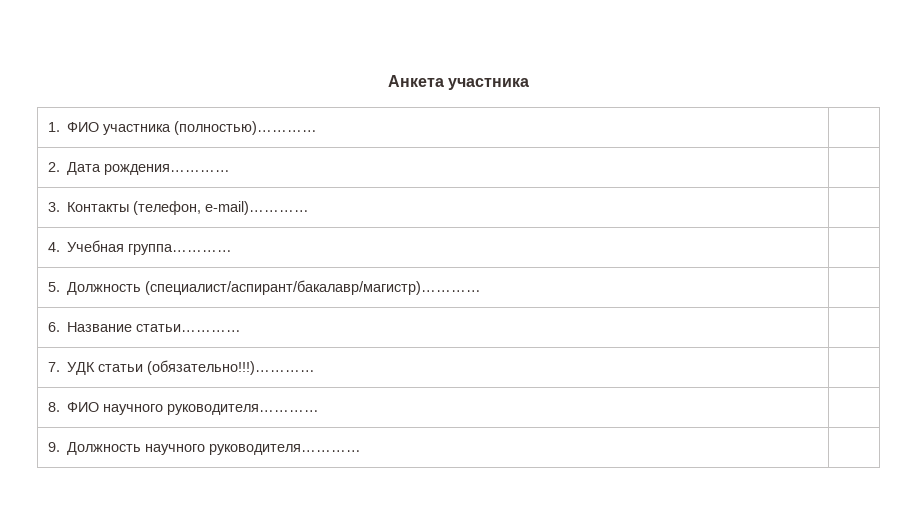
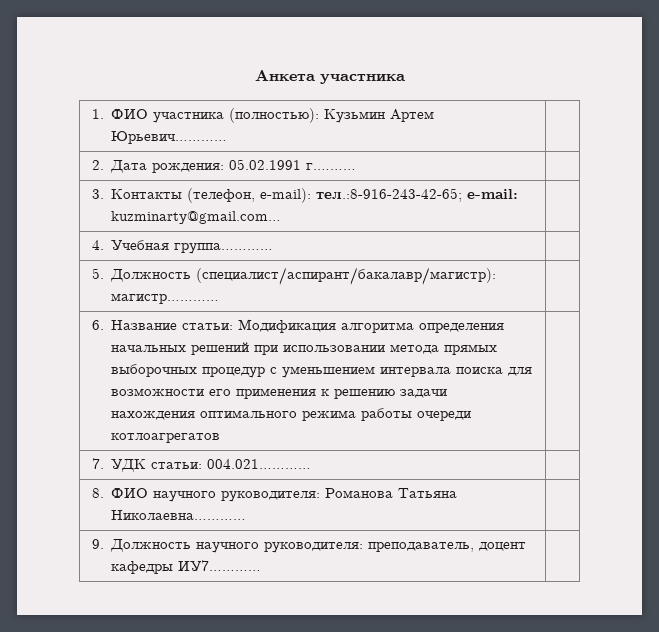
[173,121,317,135] (полностью)………… -> [228,108,434,123] [110,131,227,144] (полностью): Кузьмин Артем Юрьевич…………
[103,164,230,175] рождения………… -> [151,159,356,173] рождения: 05.02.1991 г.………
[204,201,309,215] e-mail)………… -> [259,188,518,203] [110,211,281,224] e-mail): тел.:8-916-243-42-65; e-mail: kuzminarty@gmail.com…
[144,280,481,295] (специалист/аспирант/бакалавр/магистр)………… -> [195,267,496,285] [110,293,219,304] (специалист/аспирант/бакалавр/магистр): магистр…………
[135,324,241,332] статьи………… -> [181,319,504,333] [110,342,497,355] [110,364,532,378] [110,388,447,399] [110,408,471,421] [110,433,220,443] статьи: Модификация алгоритма определения начальных решений при использовании метода прямых выборочных процедур с уменьшением интервала поиска для возможности его применения к решению задачи нахождения оптимального режима работы очереди котлоагрегатов
[97,360,315,375] статьи (обязательно!!!)………… -> [150,459,311,469] статьи: 004.021…………
[166,404,319,415] руководителя………… -> [220,488,457,502] [110,510,246,520] руководителя: Романова Татьяна Николаевна…………
[208,444,361,455] руководителя………… -> [263,542,526,553] [110,560,261,574] руководителя: преподаватель, доцент кафедры ИУ7…………

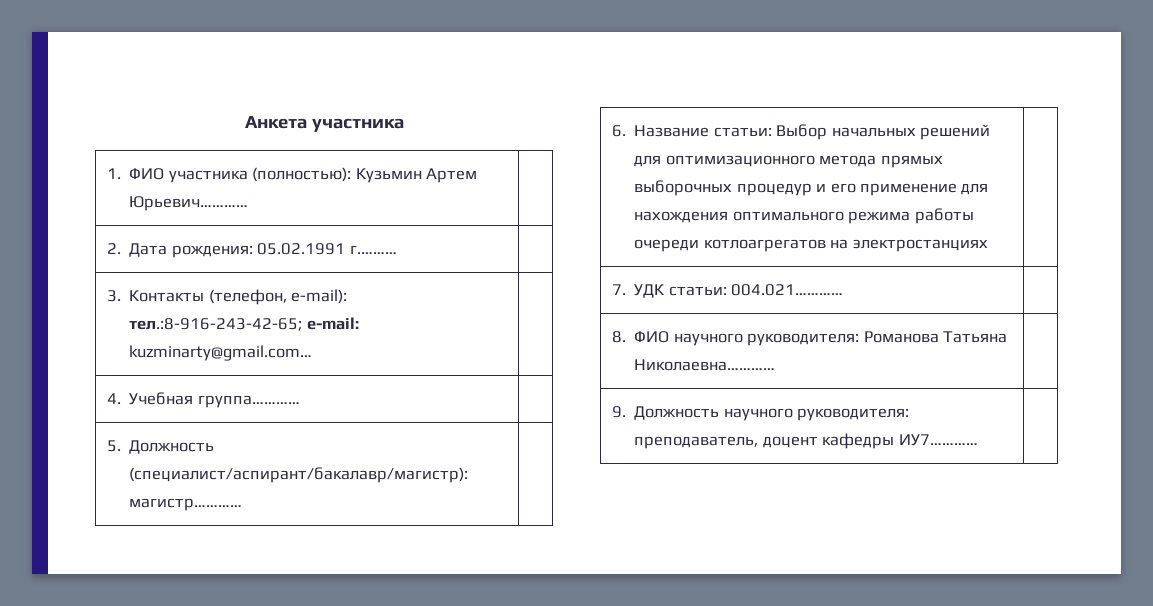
[237,319,504,333] [110,342,497,355] [110,364,532,378] [110,388,447,399] Модификация алгоритма определения начальных решений при использовании метода прямых выборочных процедур с уменьшением интервала поиска для возможности его применения к решению задачи -> [776,124,990,140] [634,155,943,168] [634,180,989,196] Выбор начальных решений для оптимизационного метода прямых выборочных процедур и его применение для
(220, 438) none -> [830,239,988,252] на электростанциях

